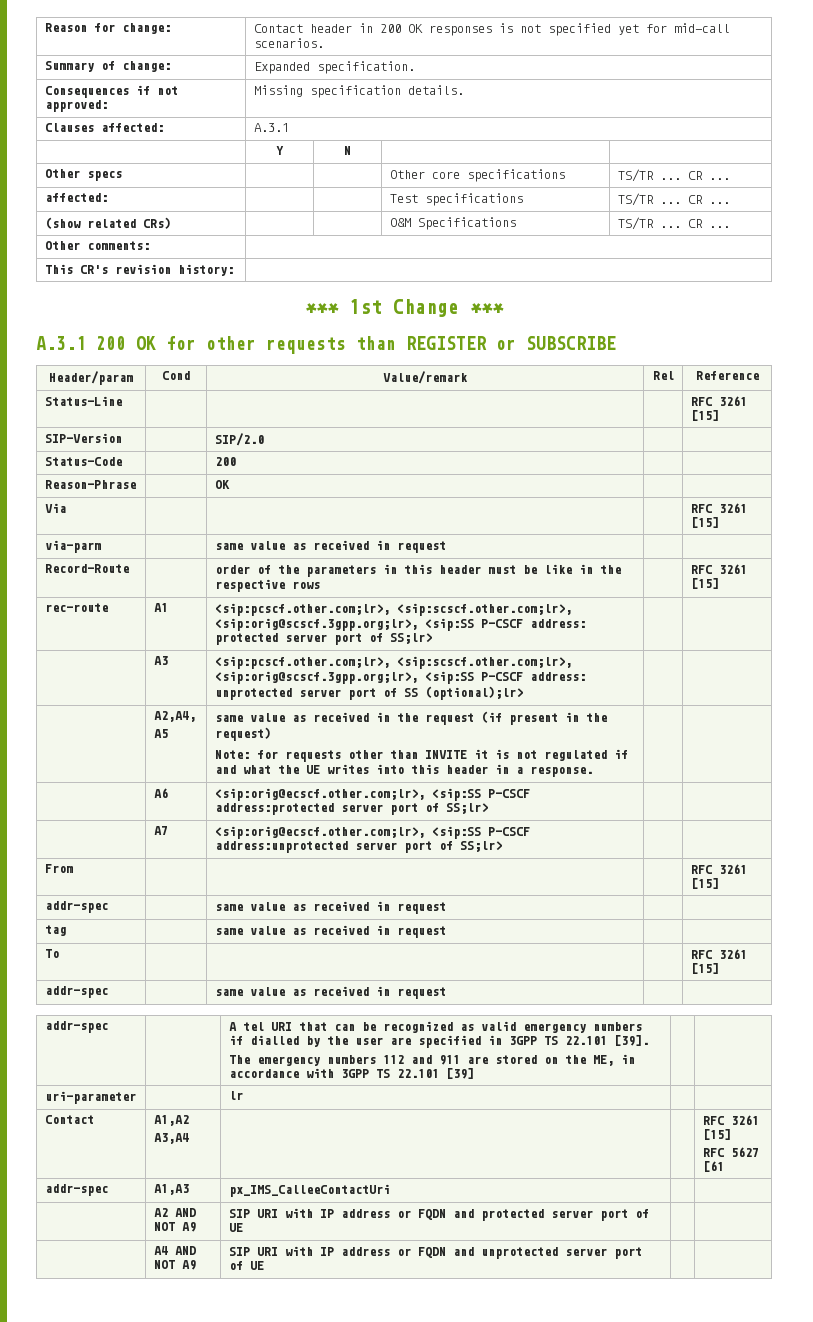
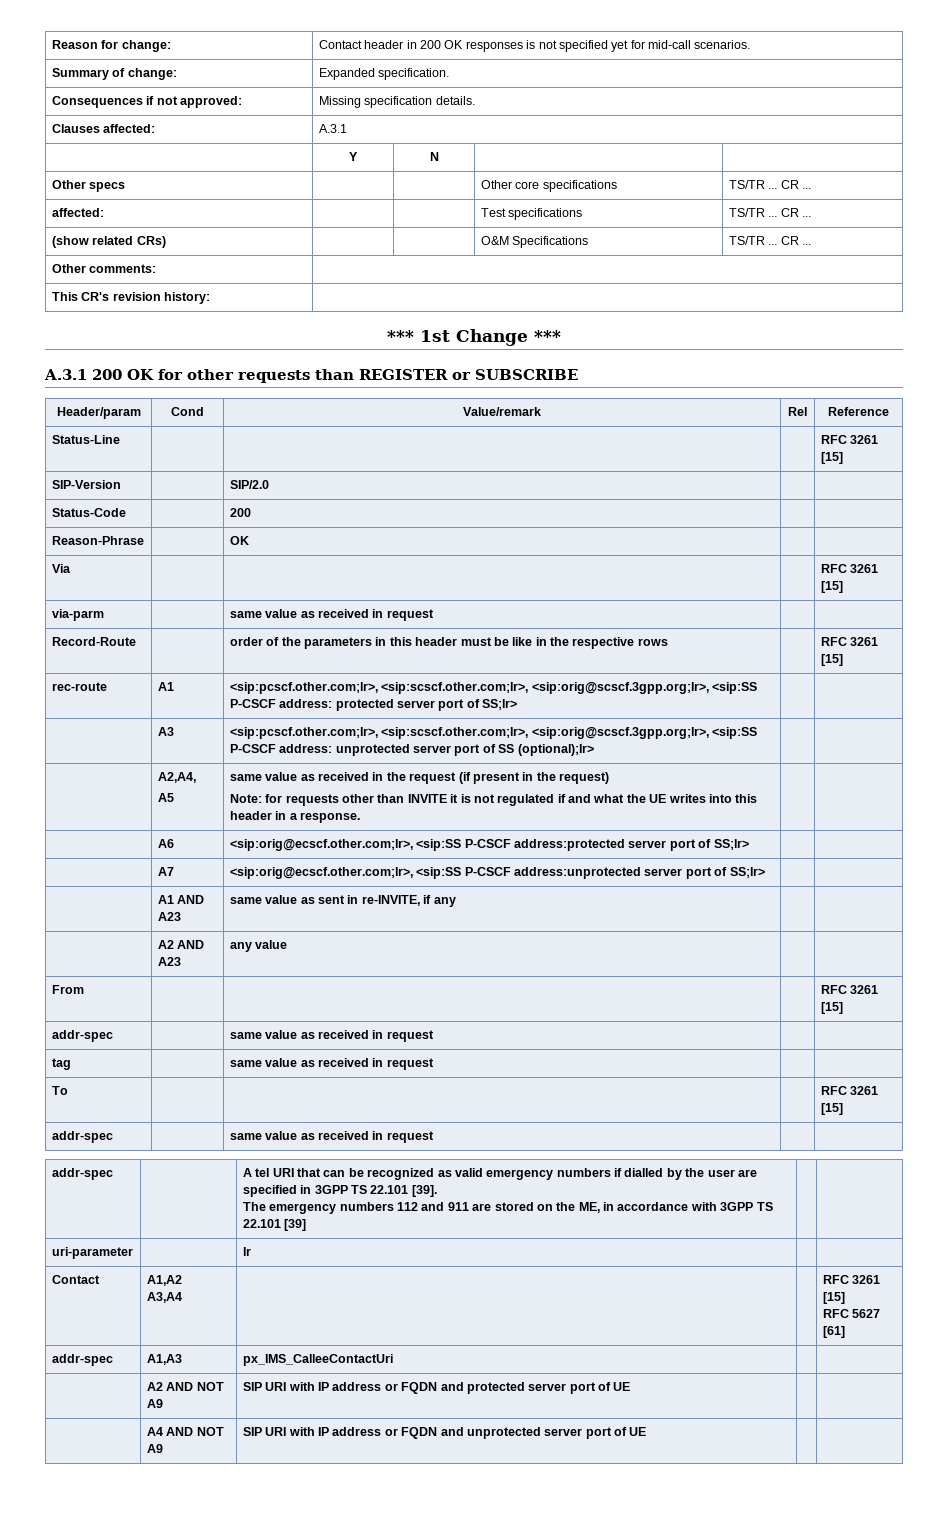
(502, 846) none -> [157,895,205,904] [157,912,181,921] [229,895,456,907] [157,940,205,949] [157,957,181,966] [229,940,288,952] // | A1 AND A23 | same value as sent in re-INVITE, if any | | // | A2 AND A23 | any value | |
[702,1161,724,1172] [61 -> [822,1326,845,1338] [61]

